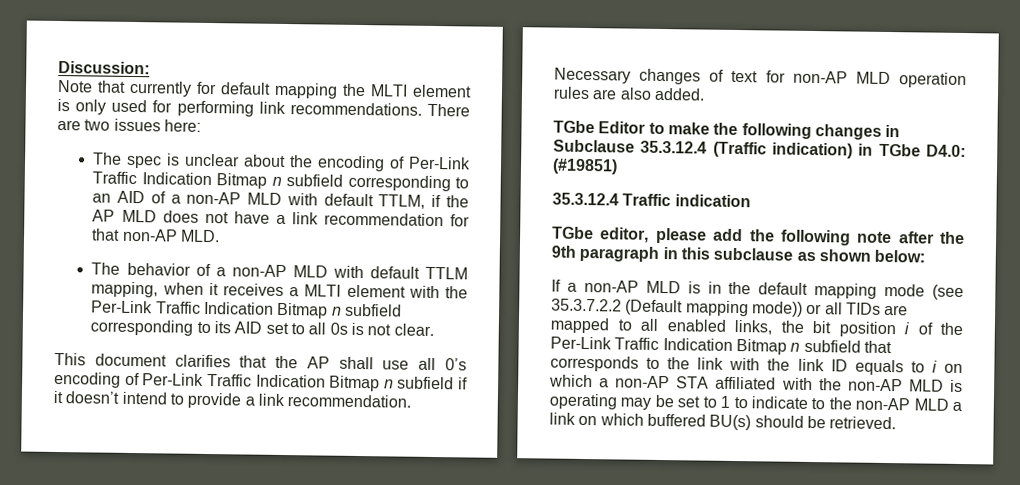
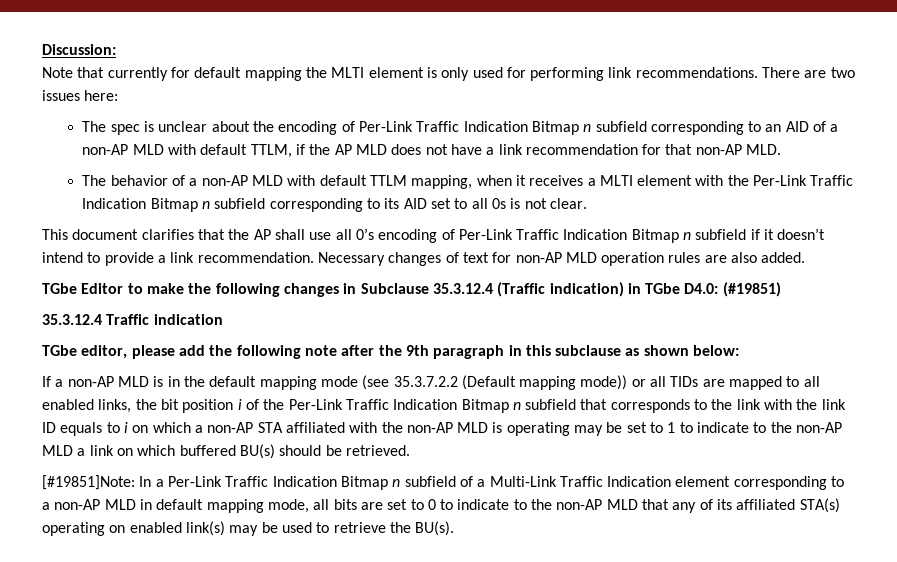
(897, 423) none -> [42,475,845,490] [42,498,840,513] [42,521,455,536] // [#19851]Note: In a Per-Link Traffic Indication Bitmap n subfield of a Multi-Link Traffic Indication element corresponding to a non-AP MLD in default mapping mode, all bits are set to 0 to indicate to the non-AP MLD that any of its affiliated STA(s) operating on enabled link(s) may be used to retrieve the BU(s).

